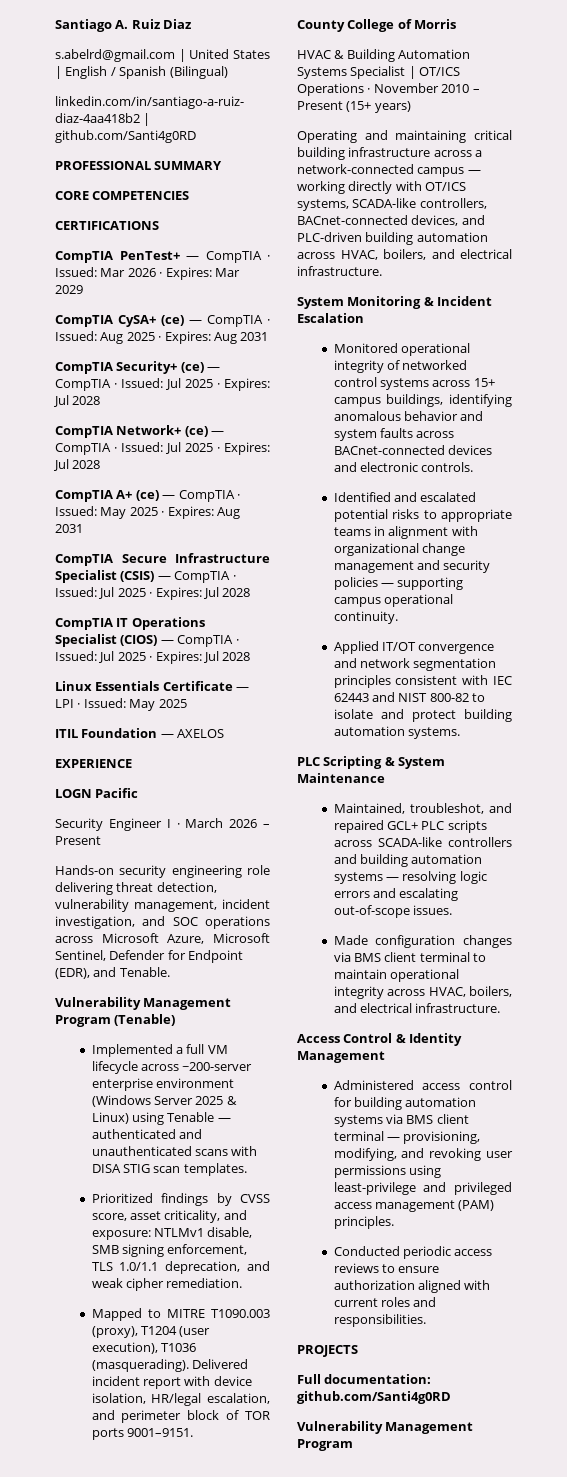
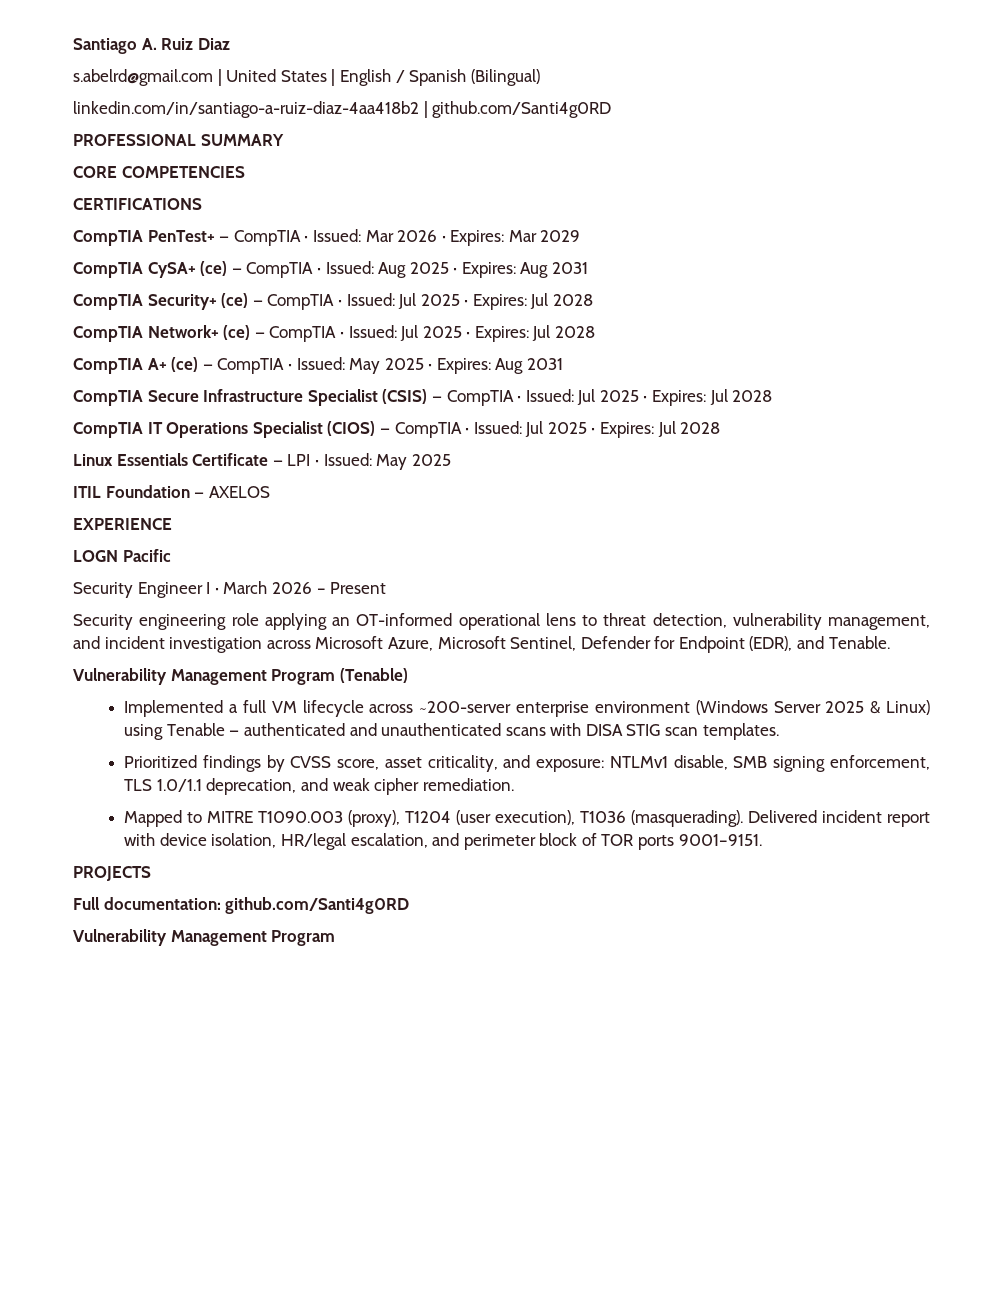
[55,865,270,878] [55,882,217,895] [55,899,270,912] [55,916,270,929] Hands-on security engineering role delivering threat detection, vulnerability management, incident investigation, and SOC operations -> [73,613,930,630] [73,636,263,653] Security engineering role applying an OT-informed operational lens to threat detection, vulnerability management, and incident investigation
[297,19,457,32] [297,49,471,62] [297,66,461,79] [297,83,480,96] [297,101,411,113] [297,130,512,143] [297,147,483,160] [297,164,481,177] [297,181,467,194] [297,198,487,211] [297,215,485,226] [297,232,488,245] [297,249,512,260] [297,266,382,276] [297,296,493,309] [297,313,364,323] [333,343,470,356] [333,360,468,373] [333,377,495,390] [333,394,512,407] [333,411,484,421] [333,428,455,441] [333,445,492,455] [333,462,474,472] [333,492,477,502] [333,509,512,522] [333,526,478,539] [333,543,465,556] [333,560,491,573] [333,577,464,590] [333,594,453,607] [333,611,398,624] [333,641,495,654] [333,658,497,671] [333,675,512,688] [333,692,486,702] [333,709,512,722] [333,726,460,739] [297,756,446,769] [297,773,385,783] [333,803,512,814] [333,820,487,833] [333,837,512,847] [333,854,483,867] [333,871,487,884] [333,888,459,901] [333,905,452,918] [333,935,512,948] [333,952,487,962] [333,969,459,982] [333,986,512,999] [333,1003,501,1013] [297,1033,463,1046] [297,1051,385,1063] [333,1080,512,1090] [333,1097,477,1110] [333,1114,469,1127] [333,1131,481,1144] [333,1148,513,1161] [333,1165,441,1178] [333,1182,512,1195] [333,1200,495,1212] [333,1216,394,1229] [333,1246,493,1259] [333,1263,440,1273] [333,1280,491,1293] [333,1297,437,1307] [333,1314,426,1327] // County College of Morris // HVAC & Building Automation Systems Specialist | OT/ICS Operations · November 2010 – Present (15+ years) // Operating and maintaining critical building infrastructure across a network-connected campus — working directly with OT/ICS systems, SCADA-like controllers, BACnet-connected devices, and PLC-driven building automation across HVAC, boilers, and electrical infrastructure. // System Monitoring & Incident Escalation // Monitored operational integrity of networked control systems across 15+ campus buildings, identifying anomalous behavior and system faults across BACnet-connected devices and electronic controls. // Identified and escalated potential risks to appropriate teams in alignment with organizational change management and security policies — supporting campus operational continuity. // Applied IT/OT convergence and network segmentation principles consistent with IEC 62443 and NIST 800-82 to isolate and protect building automation systems. // PLC Scripting & System Maintenance // Maintained, troubleshot, and repaired GCL+ PLC scripts across SCADA-like controllers and building automation systems — resolving logic errors and escalating out-of-scope issues. // Made configuration changes via BMS client terminal to maintain operational integrity across HVAC, boilers, and electrical infrastructure. // Access Control & Identity Management // Administered access control for building automation systems via BMS client terminal — provisioning, modifying, and revoking user permissions using least-privilege and privileged access management (PAM) principles. // Conducted periodic access reviews to ensure authorization aligned with current roles and responsibilities. -> (762, 840) none

